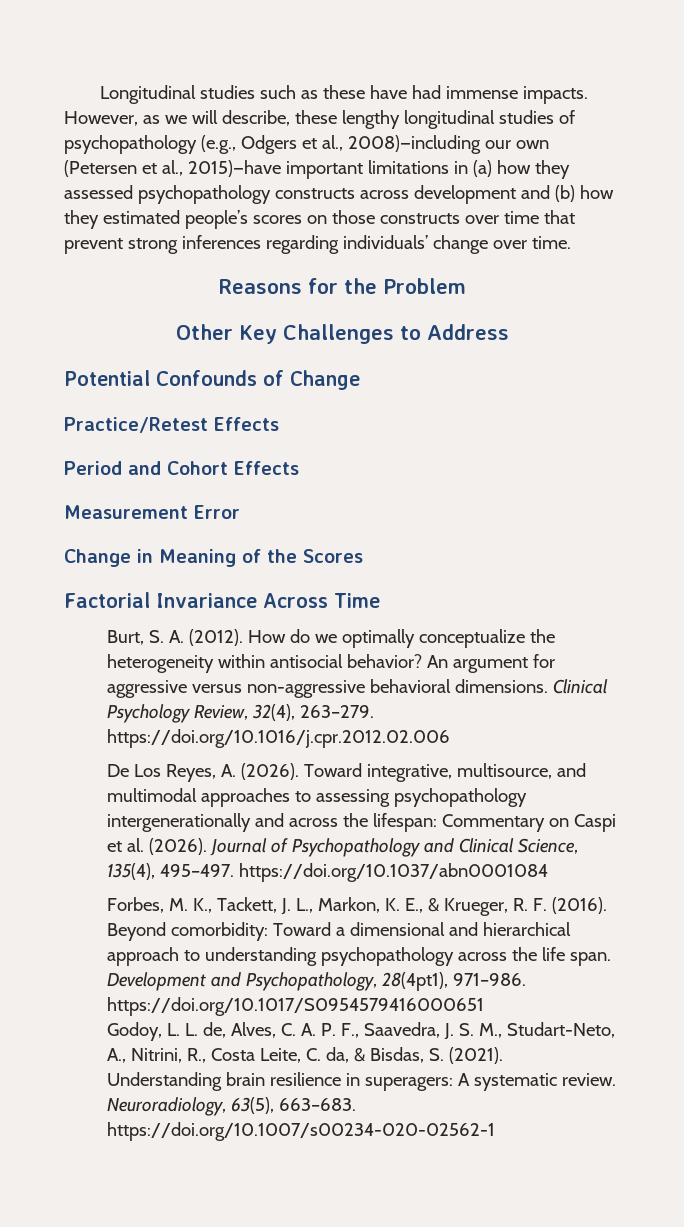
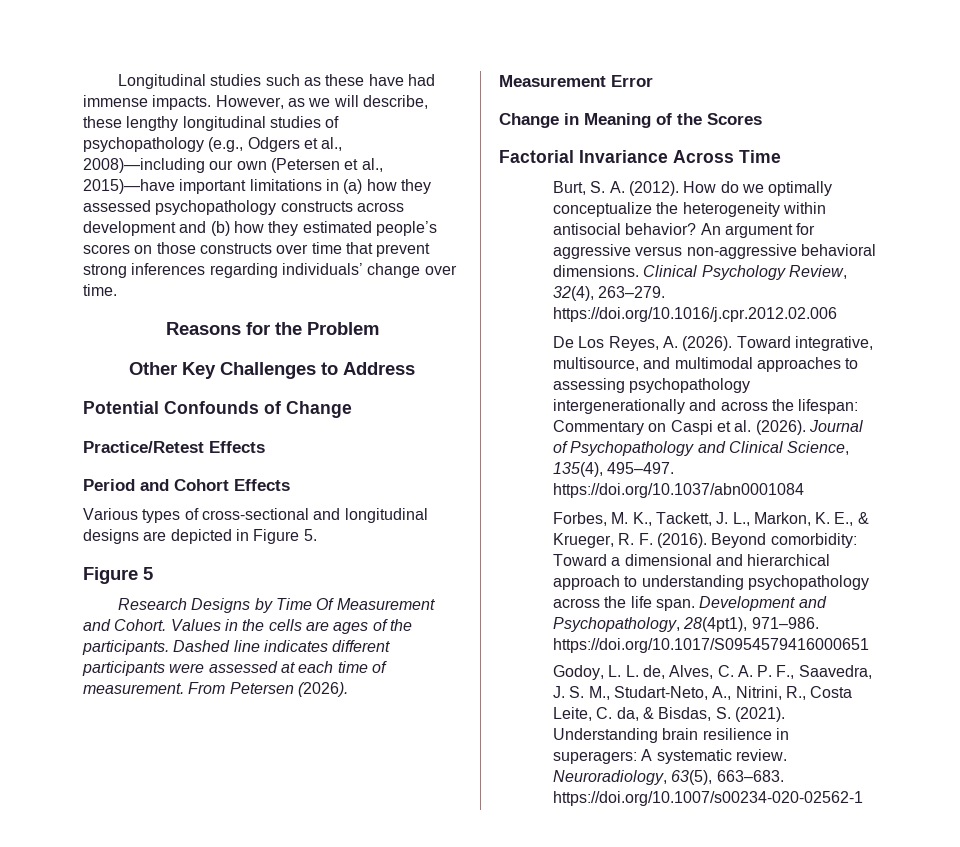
(299, 468) none -> [83,508,428,523] [83,529,317,544] [83,567,153,584] [118,598,435,613] [83,619,412,634] [82,640,391,655] [82,661,387,676] [83,682,348,697] // Various types of cross-sectional and longitudinal designs are depicted in Figure 5. // Figure 5 // Research Designs by Time Of Measurement and Cohort. Values in the cells are ages of the participants. Dashed line indicates different participants were assessed at each time of measurement. From Petersen (2026).

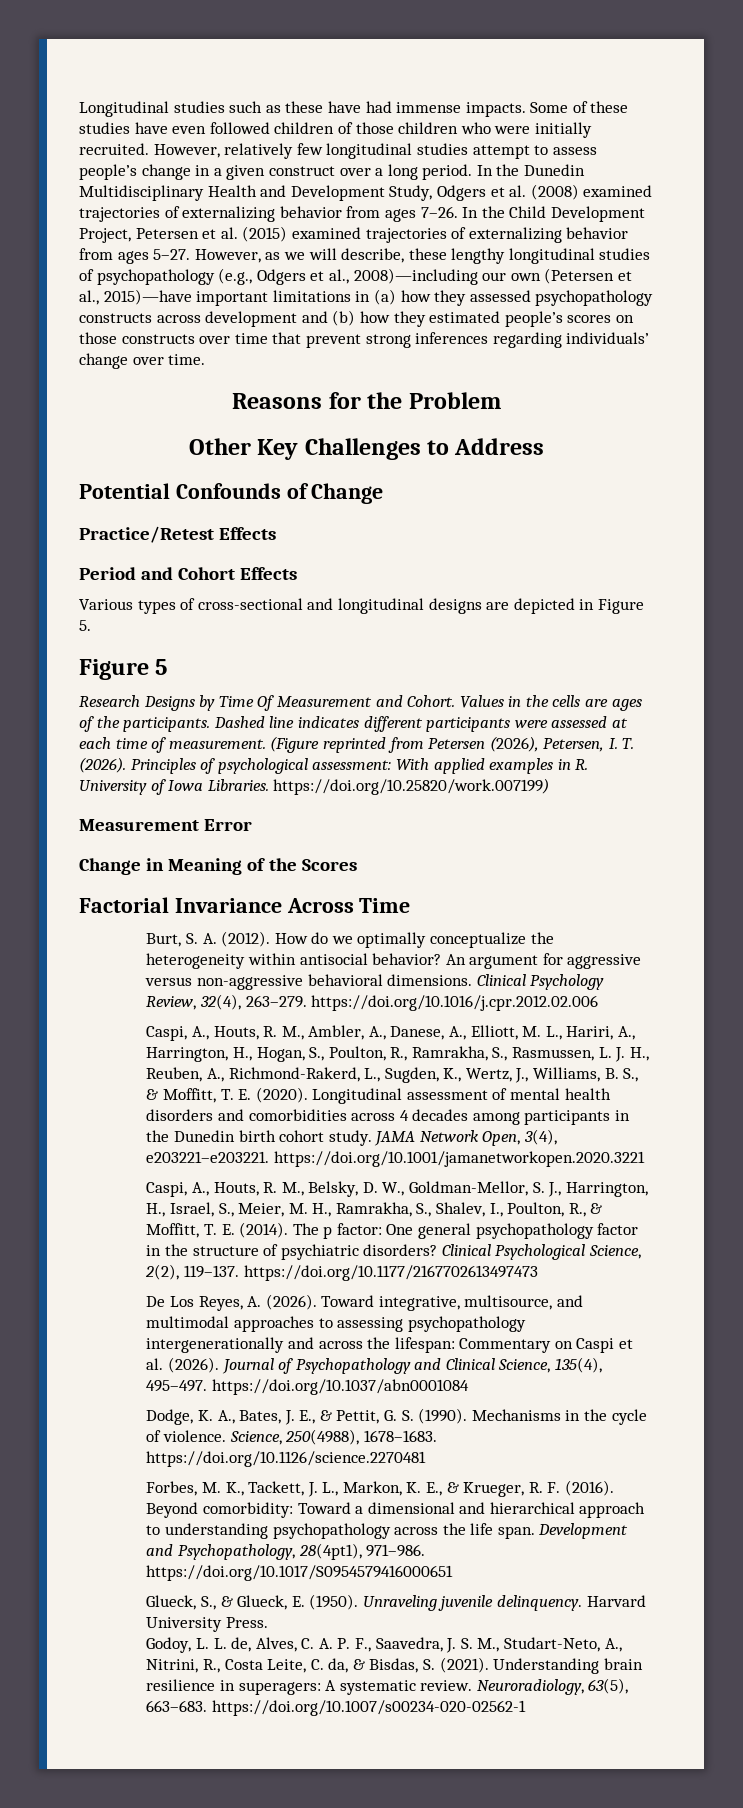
(212, 102) none -> [530,101,629,113] [79,122,592,138] [79,143,597,159] [79,164,586,180] [79,184,653,201] [79,206,645,222] [79,226,629,243] [79,248,191,264] Some of these studies have even followed children of those children who were initially recruited. However, relatively few longitudinal studies attempt to assess people’s change in a given construct over a long period. In the Dunedin Multidisciplinary Health and Development Study, Odgers et al. (2008) examined trajectories of externalizing behavior from ages 7–26. In the Child Development Project, Petersen et al. (2015) examined trajectories of externalizing behavior from ages 5–27.
[188,682,348,697] From Petersen (2026). -> [270,736,635,753] [79,757,589,774] [79,778,550,795] (Figure reprinted from Petersen (2026), Petersen, I. T. (2026). Principles of psychological assessment: With applied examples in R. University of Iowa Libraries. https://doi.org/10.25820/work.007199)
(837, 314) none -> [146,1025,636,1041] [146,1046,649,1062] [146,1067,639,1083] [146,1087,611,1104] [146,1109,631,1125] [146,1129,558,1146] [146,1151,645,1167] [146,1181,648,1197] [146,1202,603,1217] [146,1222,639,1239] [146,1244,642,1260] [145,1264,538,1281] // Caspi, A., Houts, R. M., Ambler, A., Danese, A., Elliott, M. L., Hariri, A., Harrington, H., Hogan, S., Poulton, R., Ramrakha, S., Rasmussen, L. J. H., Reuben, A., Richmond-Rakerd, L., Sugden, K., Wertz, J., Williams, B. S., & Moffitt, T. E. (2020). Longitudinal assessment of mental health disorders and comorbidities across 4 decades among participants in the Dunedin birth cohort study. JAMA Network Open, 3(4), e203221–e203221. https://doi.org/10.1001/jamanetworkopen.2020.3221 // Caspi, A., Houts, R. M., Belsky, D. W., Goldman-Mellor, S. J., Harrington, H., Israel, S., Meier, M. H., Ramrakha, S., Shalev, I., Poulton, R., & Moffitt, T. E. (2014). The p factor: One general psychopathology factor in the structure of psychiatric disorders? Clinical Psychological Science, 2(2), 119–137. https://doi.org/10.1177/2167702613497473
(804, 490) none -> [146,1408,647,1425] [146,1429,437,1445] [146,1451,427,1467] // Dodge, K. A., Bates, J. E., & Pettit, G. S. (1990). Mechanisms in the cycle of violence. Science, 250(4988), 1678–1683. https://doi.org/10.1126/science.2270481
(869, 645) none -> [146,1594,646,1611] [146,1617,268,1632] // Glueck, S., & Glueck, E. (1950). Unraveling juvenile delinquency. Harvard University Press.

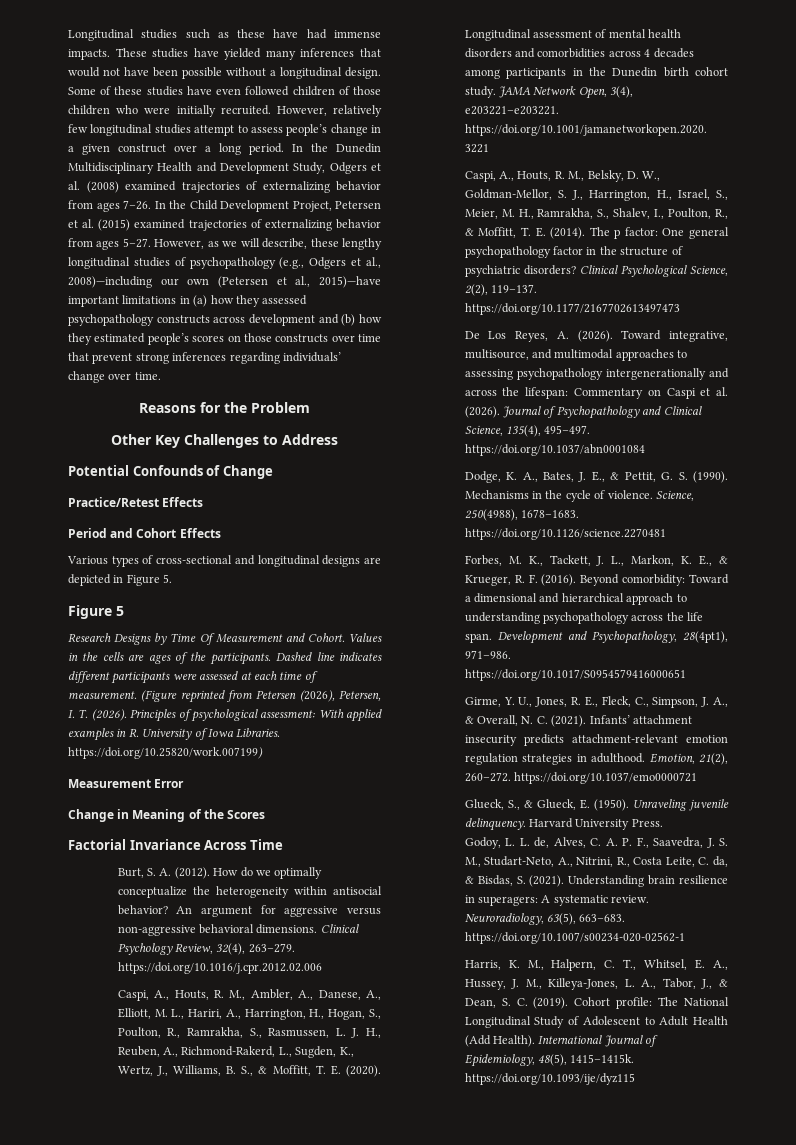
(526, 109) none -> [115,48,381,60] [68,67,381,79] These studies have yielded many inferences that would not have been possible without a longitudinal design.
(454, 1573) none -> [464,696,728,708] [464,715,692,727] [464,734,728,746] [464,753,728,765] [464,772,698,784] // Girme, Y. U., Jones, R. E., Fleck, C., Simpson, J. A., & Overall, N. C. (2021). Infants’ attachment insecurity predicts attachment-relevant emotion regulation strategies in adulthood. Emotion, 21(2), 260–272. https://doi.org/10.1037/emo0000721
(526, 1708) none -> [464,959,728,971] [464,978,728,990] [464,997,729,1009] [464,1016,728,1028] [464,1035,659,1047] [464,1054,635,1067] [464,1073,635,1085] // Harris, K. M., Halpern, C. T., Whitsel, E. A., Hussey, J. M., Killeya-Jones, L. A., Tabor, J., & Dean, S. C. (2019). Cohort profile: The National Longitudinal Study of Adolescent to Adult Health (Add Health). International Journal of Epidemiology, 48(5), 1415–1415k. https://doi.org/10.1093/ije/dyz115

